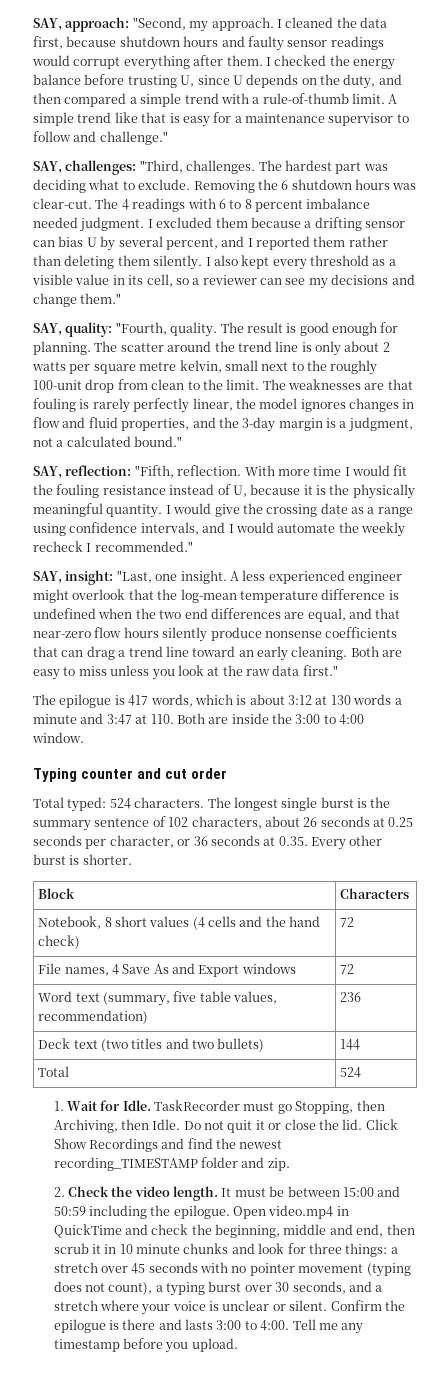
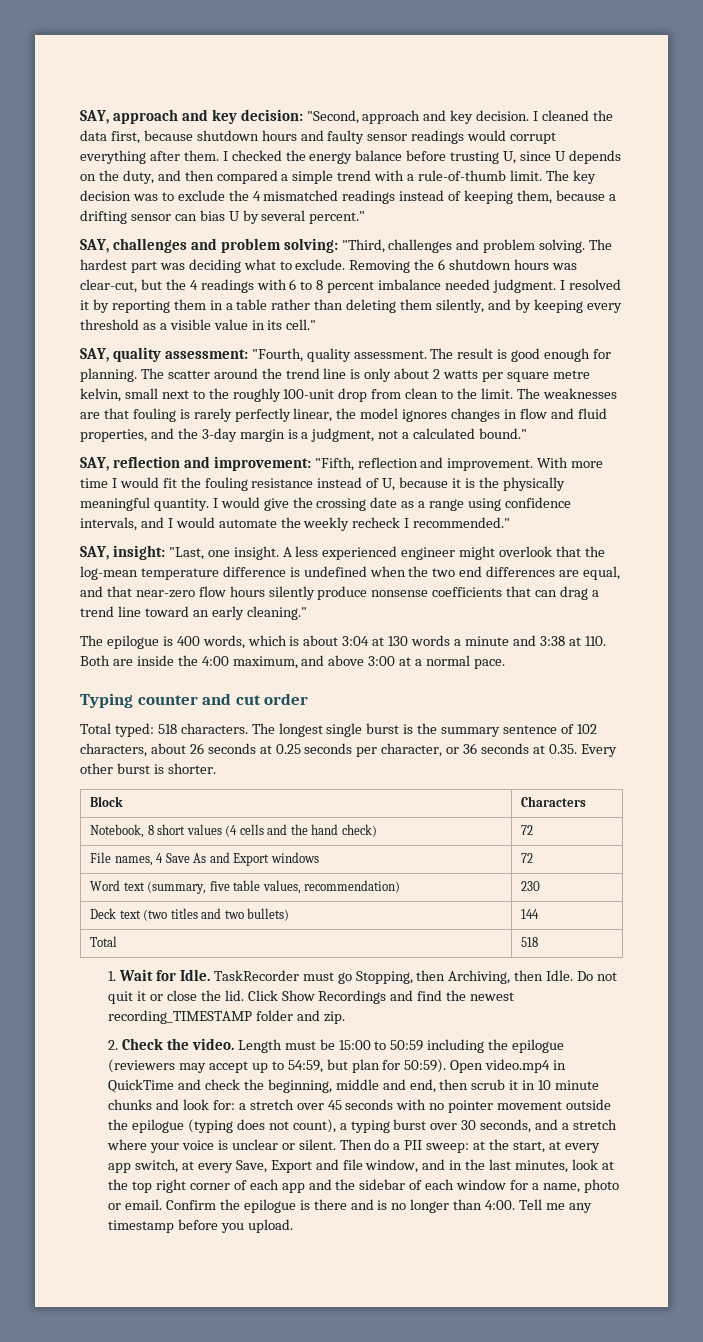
[33,17,274,32] SAY, approach: "Second, my approach. -> [80,109,530,124] SAY, approach and key decision: "Second, approach and key decision.
[388,94,398,104] [33,112,409,127] [33,131,168,145] [33,160,256,175] A simple trend like that is easy for a maintenance supervisor to follow and challenge." // SAY, challenges: "Third, challenges. -> [545,170,596,184] [80,190,616,204] [80,210,366,224] [80,238,586,253] The key decision was to exclude the 4 mismatched readings instead of keeping them, because a drifting sensor can bias U by several percent." // SAY, challenges and problem solving: "Third, challenges and problem solving.
[33,198,119,209] clear-cut. The -> [80,279,186,293] clear-cut, but the
[156,217,405,231] [33,236,388,251] [33,255,270,270] excluded them because a drifting sensor can bias U by several percent, and I reported them rather than deleting them silently. I also kept -> [568,279,621,290] [80,299,583,313] resolved it by reporting them in a table rather than deleting them silently, and by keeping
[146,274,415,289] [33,293,122,307] [33,322,218,337] cell, so a reviewer can see my decisions and change them." // SAY, quality: "Fourth, quality. -> [286,319,317,330] [80,347,427,362] cell." // SAY, quality assessment: "Fourth, quality assessment.
[65,465,242,478] reflection: "Fifth, reflection. -> [112,456,534,471] reflection and improvement: "Fifth, reflection and improvement.
[291,646,403,660] [33,665,338,680] cleaning. Both are easy to miss unless you look at the raw data first." -> [246,606,307,620] cleaning."
[128,695,149,706] 417 -> [176,636,200,646] 400
[288,695,312,705] 3:12 -> [342,636,370,646] 3:04
[106,714,132,725] 3:47 -> [539,636,565,646] 3:38
[295,714,365,725] [32,732,84,743] 3:00 to 4:00 window. -> [201,655,505,669] 4:00 maximum, and above 3:00 at a normal pace.
[109,798,131,809] 524 -> [157,724,177,734] 518
[340,992,362,1002] 236 -> [521,881,541,891] 230
[340,1067,362,1078] 524 -> [521,937,539,947] 518
[134,1186,401,1201] [53,1205,230,1219] video length. It must be between 15:00 and 50:59 including the epilogue. -> [191,1038,565,1053] [108,1059,447,1073] video. Length must be 15:00 to 50:59 including the epilogue (reviewers may accept up to 54:59, but plan for 50:59).
[287,1243,388,1257] for three things: -> [212,1100,235,1110] for:
(364, 1268) none -> [566,1099,612,1110] [108,1119,185,1133] outside the epilogue
(328, 1305) none -> [339,1139,600,1153] [108,1159,614,1173] [108,1179,619,1193] [108,1199,163,1210] Then do a PII sweep: at the start, at every app switch, at every Save, Export and file window, and in the last minutes, look at the top right corner of each app and the sidebar of each window for a name, photo or email.
[185,1319,257,1330] lasts 3:00 to -> [377,1199,483,1213] is no longer than

